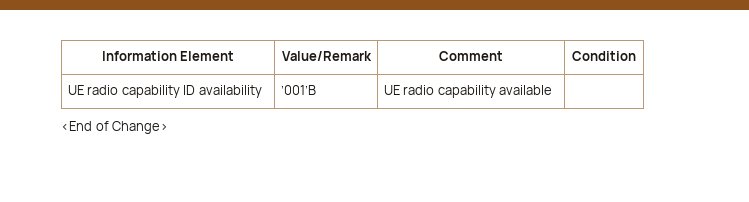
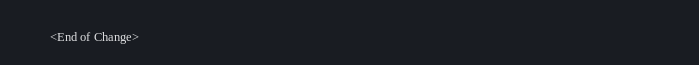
[101,51,235,61] [281,51,372,61] [439,51,503,61] [572,51,636,61] [67,85,262,98] [280,85,316,95] [383,85,553,98] Information Element | Value/Remark | Comment | Condition // UE radio capability ID availability | ’001’B | UE radio capability available | // -> (50, 36) none

